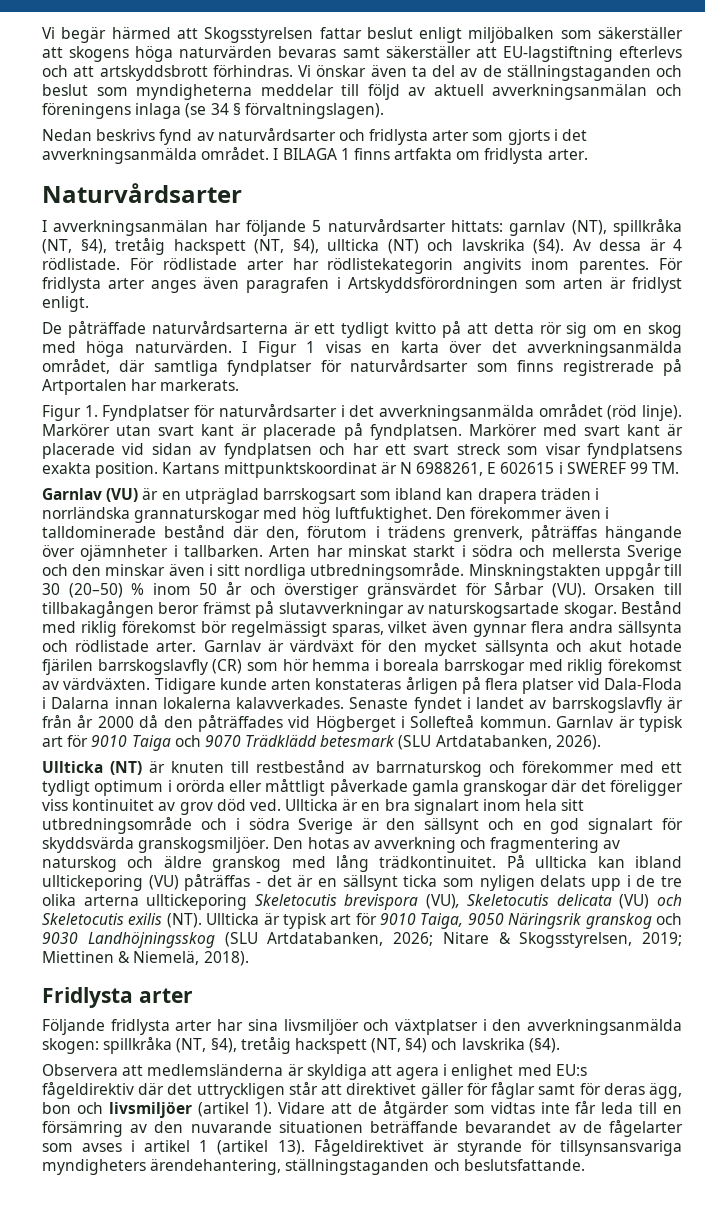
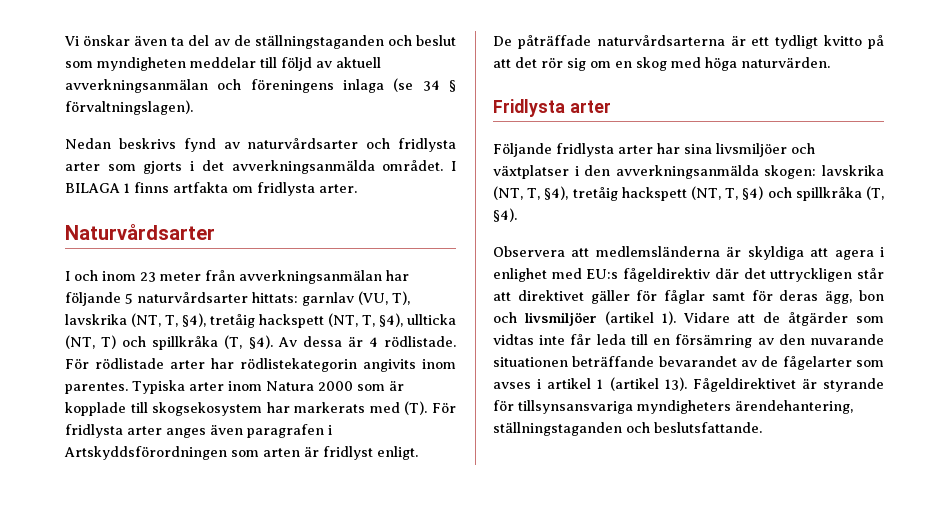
[42,27,683,43] [42,46,683,62] [42,65,311,81] Vi begär härmed att Skogsstyrelsen fattar beslut enligt miljöbalken som säkerställer att skogens höga naturvärden bevaras samt säkerställer att EU-lagstiftning efterlevs och att artskyddsbrott förhindras. Vi -> [64,36,79,46] Vi
[136,84,253,100] myndigheterna -> [97,57,186,71] myndigheten
(47, 226) none -> [74,270,235,282] och inom 23 meter från
[571,219,682,236] [42,238,284,255] (NT), spillkråka (NT, §4), tretåig hackspett (NT, -> [358,291,410,305] [65,313,375,328] (VU, T), lavskrika (NT, T, §4), tretåig hackspett (NT, T,
[387,239,564,254] (NT) och lavskrika (§4). -> [65,335,273,350] (NT, T) och spillkråka (T, §4).
(650, 266) none -> [132,380,404,394] [65,401,428,416] Typiska arter inom Natura 2000 som är kopplade till skogsekosystem har markerats med (T).
[493,322,534,334] detta -> [515,57,537,68] det
[242,341,682,357] [42,359,683,376] [42,379,240,395] [42,404,682,421] [42,423,684,440] [42,443,683,459] [42,462,680,478] [42,488,600,504] [42,507,610,523] [42,525,683,542] [42,545,682,561] [42,563,682,580] [42,582,683,599] [42,601,682,618] [42,621,682,637] [42,640,682,656] [42,659,682,675] [42,677,682,694] [42,697,683,713] [42,715,683,732] [42,735,601,751] [42,760,682,777] [42,779,683,796] [42,799,585,815] [42,817,683,834] [42,837,621,853] [42,855,682,872] [42,874,682,891] [42,894,682,910] [42,913,682,929] [42,932,682,948] [42,951,249,966] I Figur 1 visas en karta över det avverkningsanmälda området, där samtliga fyndplatser för naturvårdsarter som finns registrerade på Artportalen har markerats. // Figur 1. Fyndplatser för naturvårdsarter i det avverkningsanmälda området (röd linje). Markörer utan svart kant är placerade på fyndplatsen. Markörer med svart kant är placerade vid sidan av fyndplatsen och har ett svart streck som visar fyndplatsens exakta position. Kartans mittpunktskoordinat är N 6988261, E 602615 i SWEREF 99 TM. // Garnlav (VU) är en utpräglad barrskogsart som ibland kan drapera träden i norrländska grannaturskogar med hög luftfuktighet. Den förekommer även i talldominerade bestånd där den, förutom i trädens grenverk, påträffas hängande över ojämnheter i tallbarken. Arten har minskat starkt i södra och mellersta Sverige och den minskar även i sitt nordliga utbredningsområde. Minskningstakten uppgår till 30 (20–50) % inom 50 år och överstiger gränsvärdet för Sårbar (VU). Orsaken till tillbakagången beror främst på slutavverkningar av naturskogsartade skogar. Bestånd med riklig förekomst bör regelmässigt sparas, vilket även gynnar flera andra sällsynta och rödlistade arter. Garnlav är värdväxt för den mycket sällsynta och akut hotade fjärilen barrskogslavfly (CR) som hör hemma i boreala barrskogar med riklig förekomst av värdväxten. Tidigare kunde arten konstateras årligen på flera platser vid Dala-Floda i Dalarna innan lokalerna kalavverkades. Senaste fyndet i landet av barrskogslavfly är från år 2000 då den påträffades vid Högberget i Sollefteå kommun. Garnlav är typisk art för 9010 Taiga och 9070 Trädklädd betesmark (SLU Artdatabanken, 2026). // Ullticka (NT) är knuten till restbestånd av barrnaturskog och förekommer med ett tydligt optimum i orörda eller måttligt påverkade gamla granskogar där det föreligger viss kontinuitet av grov död ved. Ullticka är en bra signalart inom hela sitt utbredningsområde och i södra Sverige är den sällsynt och en god signalart för skyddsvärda granskogsmiljöer. Den hotas av avverkning och fragmentering av naturskog och äldre granskog med lång trädkontinuitet. På ullticka kan ibland ulltickeporing (VU) påträffas - det är en sällsynt ticka som nyligen delats upp i de tre olika arterna ulltickeporing Skeletocutis brevispora (VU), Skeletocutis delicata (VU) och Skeletocutis exilis (NT). Ullticka är typisk art för 9010 Taiga, 9050 Näringsrik granskog och 9030 Landhöjningsskog (SLU Artdatabanken, 2026; Nitare & Skogsstyrelsen, 2019; Miettinen & Niemelä, 2018). -> (830, 62) none
[103,1037,402,1054] spillkråka (NT, §4), tretåig hackspett (NT, -> [822,165,884,176] [493,186,739,201] lavskrika (NT, T, §4), tretåig hackspett (NT, T,
[461,1038,560,1053] lavskrika (§4). -> [795,186,884,201] [493,208,517,222] spillkråka (T, §4).

